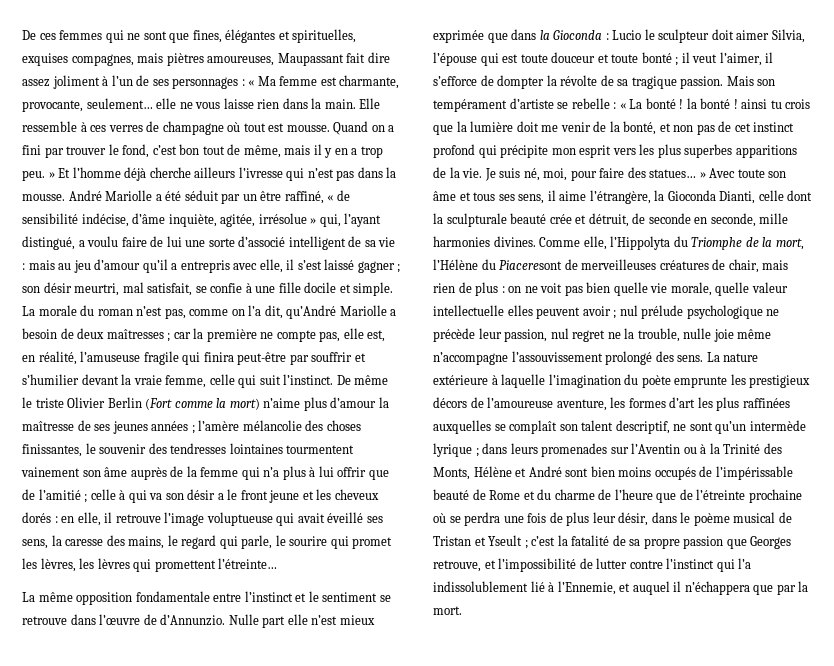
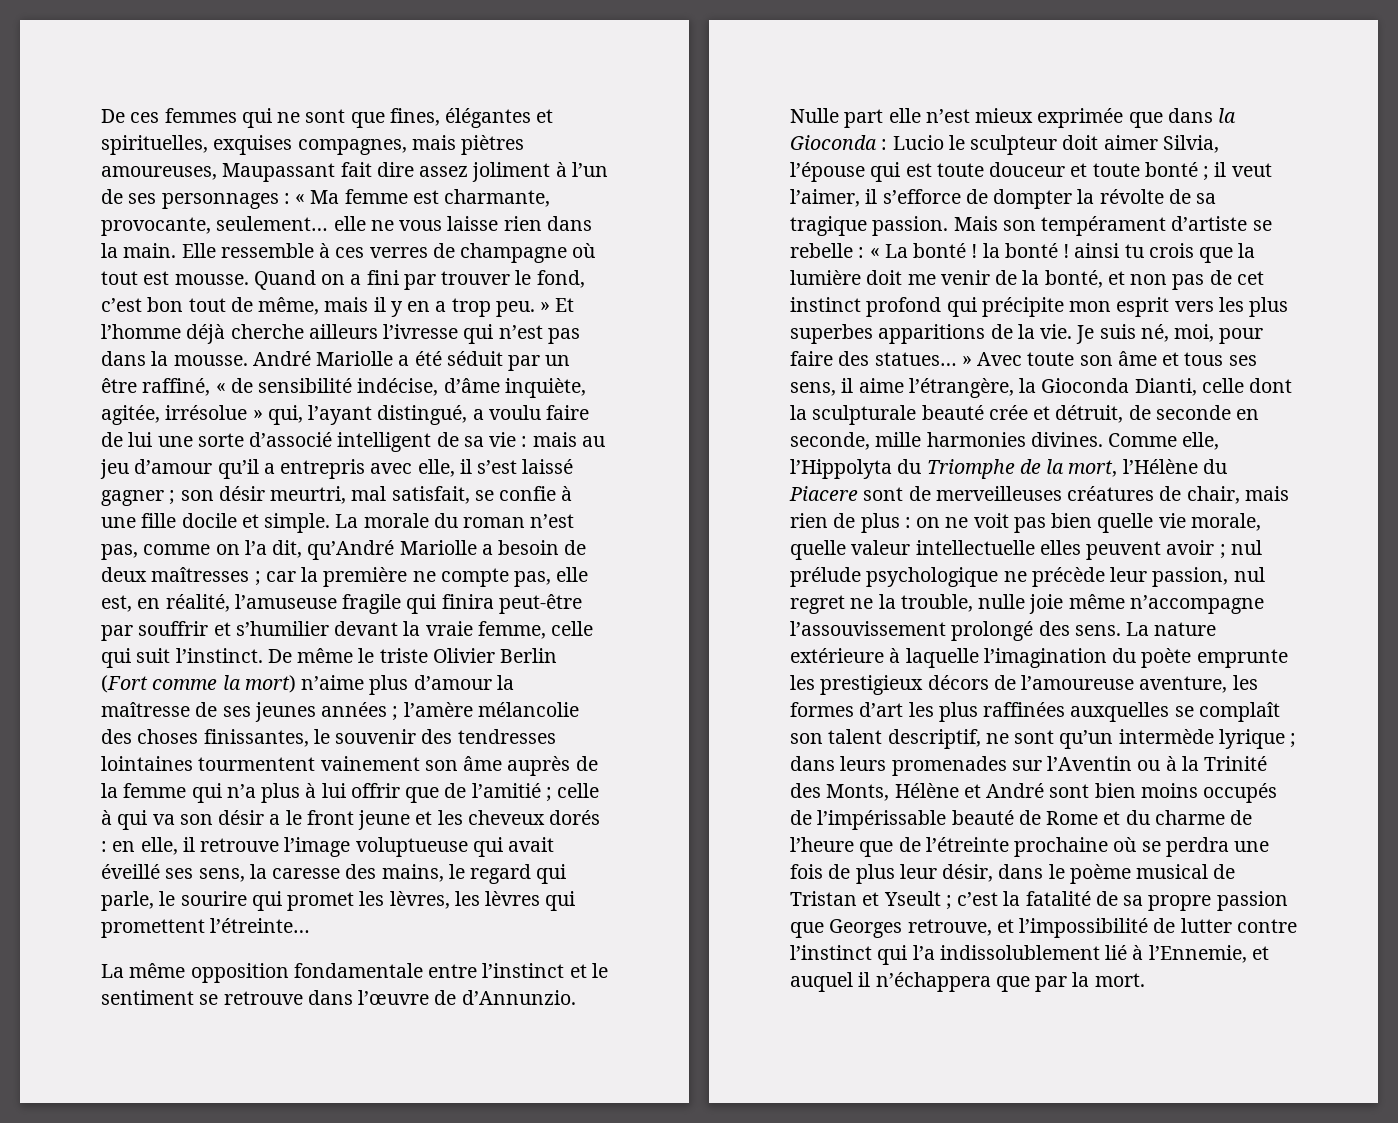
[499,260,563,270] Piaceresont -> [789,486,904,501] Piacere sont

